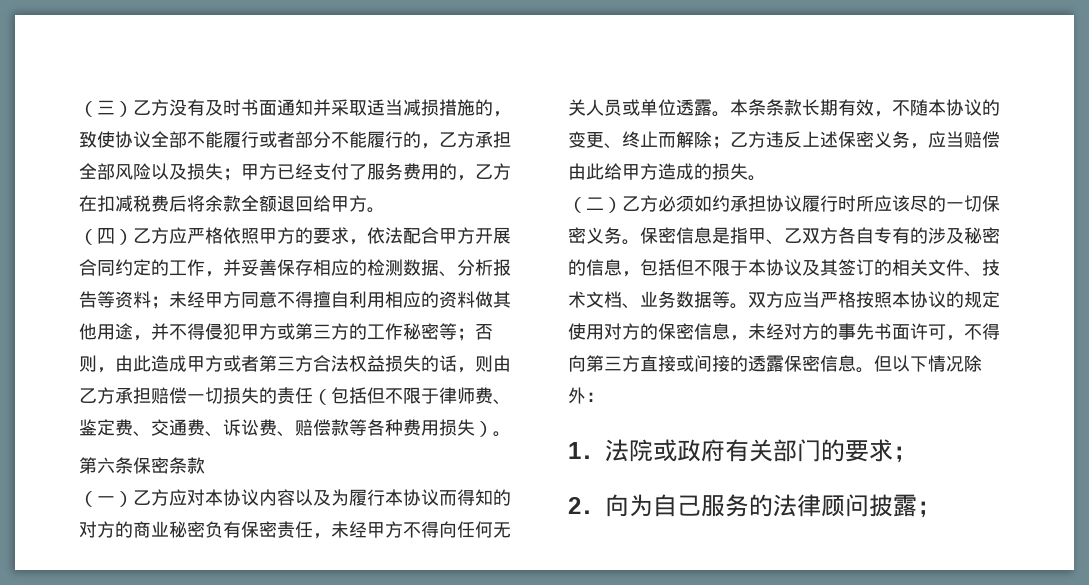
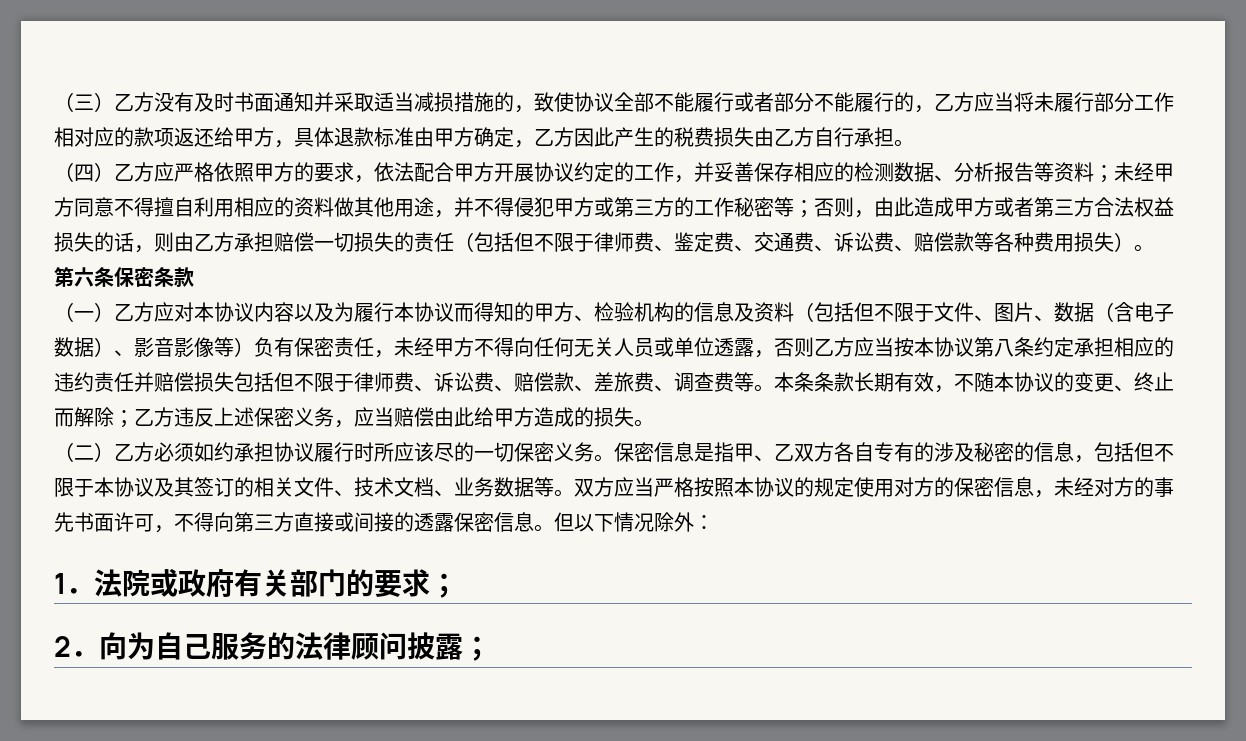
[475,131,511,148] [79,163,511,181] [79,195,367,212] 承担全部风险以及损失；甲方已经支付了服务费用的，乙方在扣减税费后将余款全额退回给甲方 -> [974,92,1174,112] [54,127,894,148] 应当将未履行部分工作相对应的款项返还给甲方，具体退款标准由甲方确定，乙方因此产生的税费损失由乙方自行承担
[79,259,115,276] 合同 -> [534,162,574,182] 协议
[79,521,205,538] 对方的商业秘密 -> [534,302,1174,322] [54,337,254,357] 甲方、检验机构的信息及资料（包括但不限于文件、图片、数据（含电子数据）、影音影像等）
(712, 107) none -> [754,337,1174,358] [54,372,754,392] ，否则乙方应当按本协议第八条约定承担相应的违约责任并赔偿损失包括但不限于律师费、诉讼费、赔偿款、差旅费、调查费等

